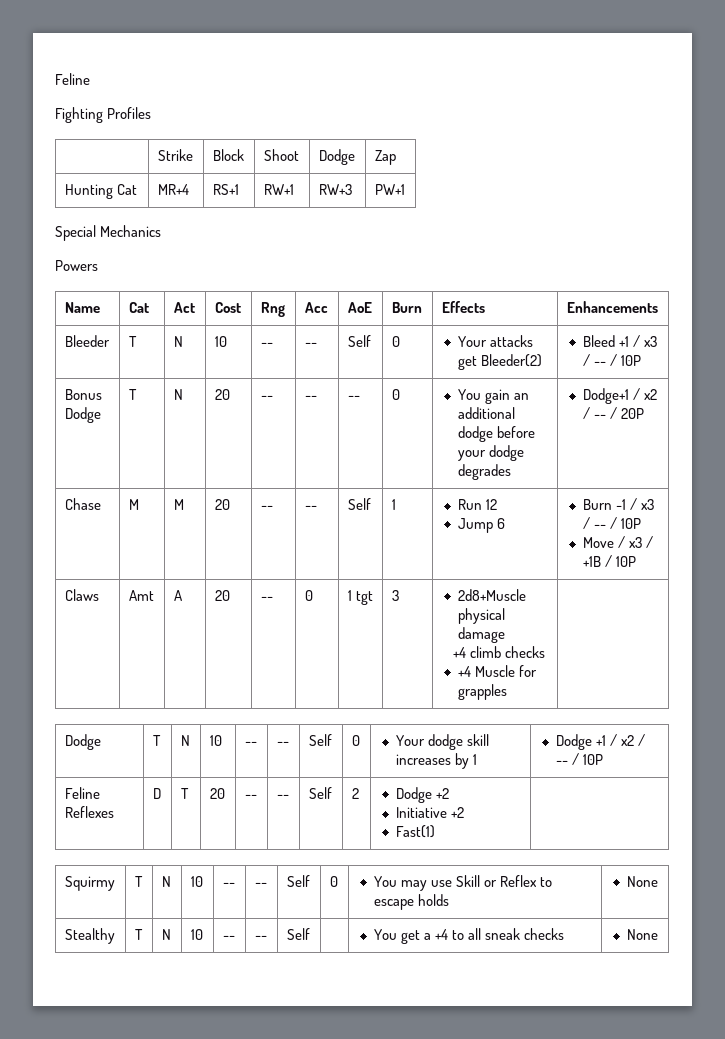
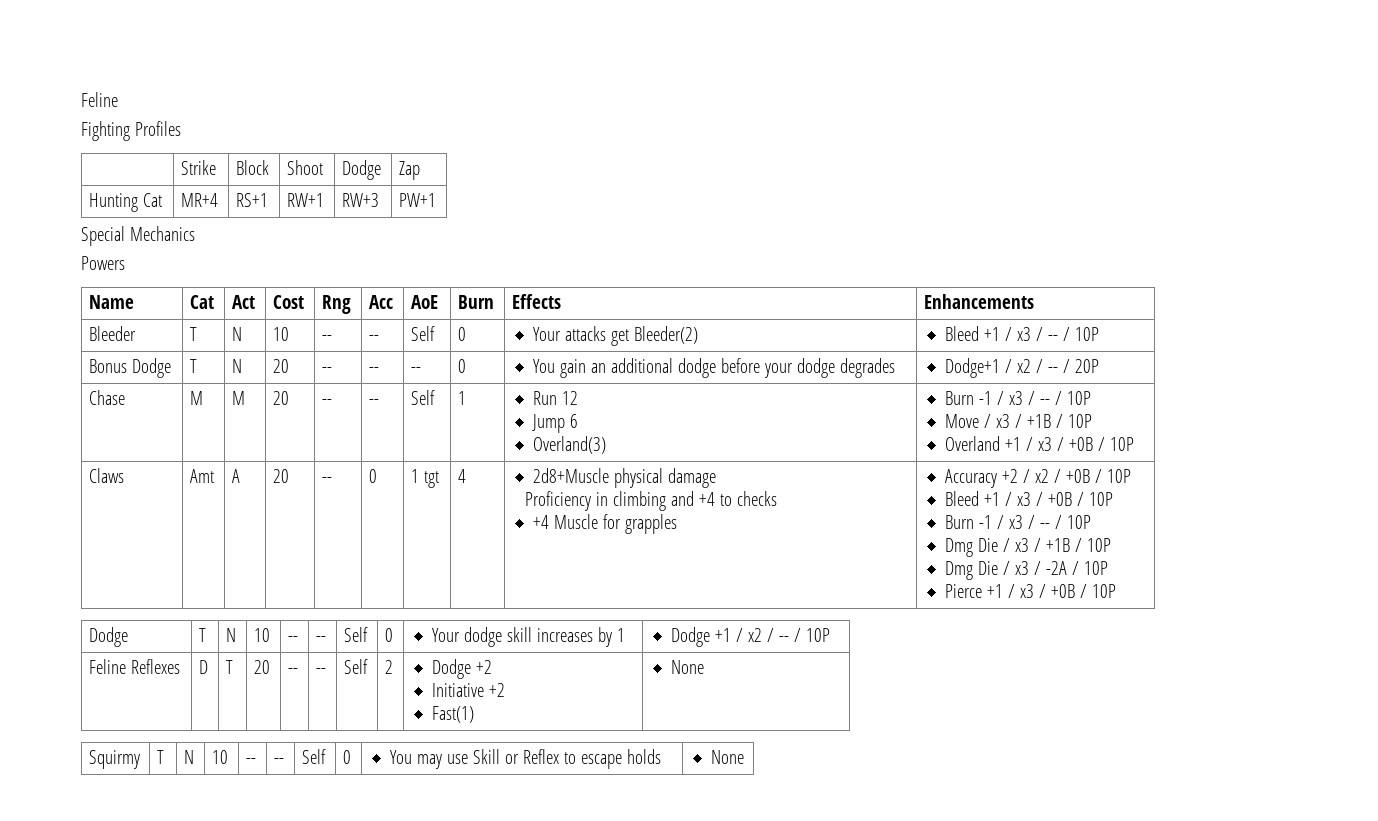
(506, 523) none -> [532,436,606,454] // Overland(3)
(637, 561) none -> [944,436,1134,451] // Overland +1 / x3 / +0B / 10P
[391,590,399,601] 3 -> [458,469,467,483] 4
[452,646,501,658] +4 climb -> [524,491,732,511] Proficiency in climbing and +4 to
(508, 692) none -> [944,469,1131,488] [944,491,1113,506] [944,515,1091,529] [944,538,1111,557] [944,561,1108,580] [944,584,1116,598] Accuracy +2 / x2 / +0B / 10P // Bleed +1 / x3 / +0B / 10P // Burn -1 / x3 / -- / 10P // Dmg Die / x3 / +1B / 10P // Dmg Die / x3 / -2A / 10P // Pierce +1 / x3 / +0B / 10P
(436, 831) | -> [670,660,704,674] | None
[64,928,115,944] [134,929,143,940] [161,929,171,940] [190,929,203,940] [222,935,235,940] [254,935,267,940] [286,928,310,940] [374,928,565,944] [627,929,659,940] // Stealthy | T | N | 10 | -- | -- | Self | | You get a +4 to all sneak checks | None -> (744, 757) none

